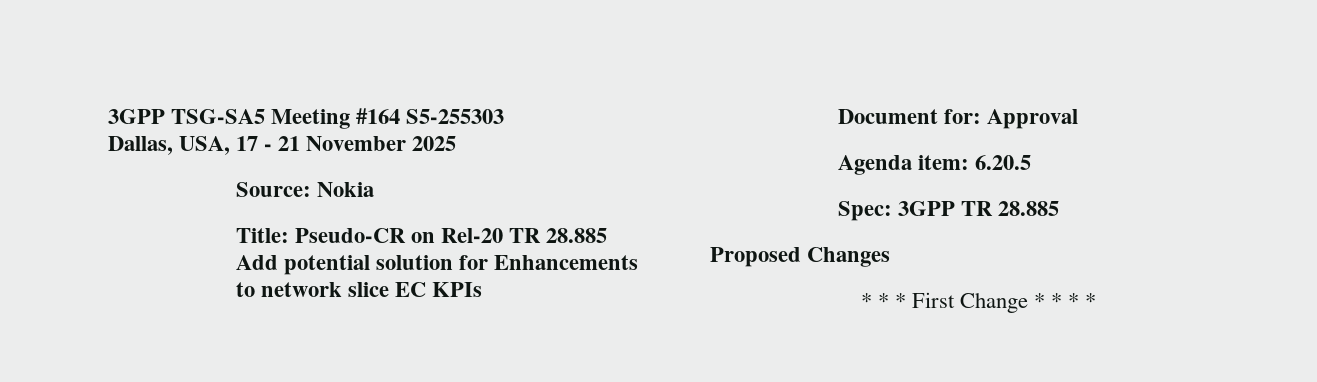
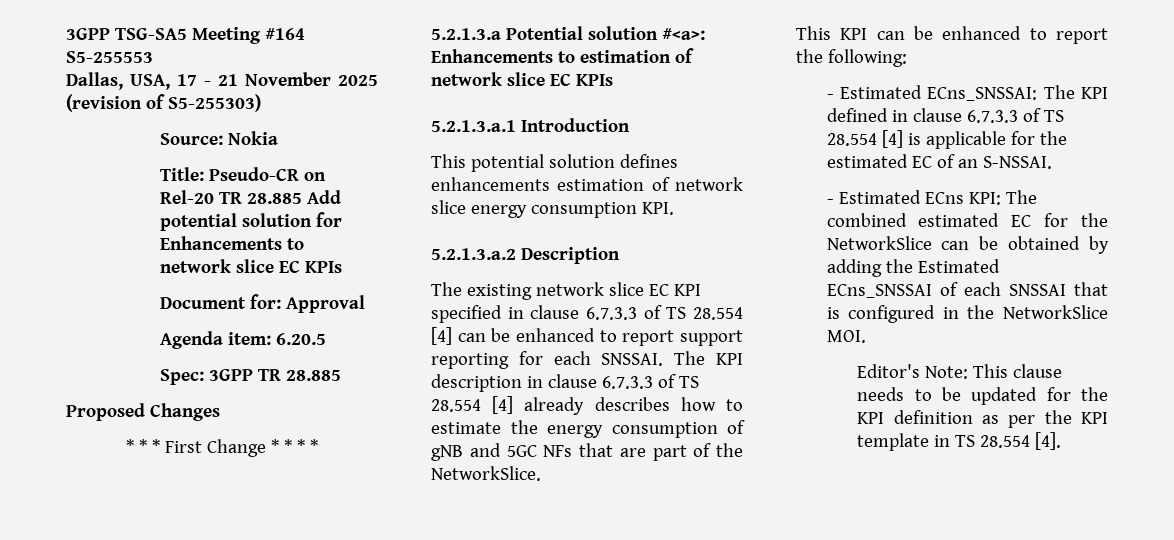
[406,109,505,124] S5-255303 -> [66,51,153,63] S5-255553
(457, 143) none -> [66,94,261,112] (revision of S5-255303)
(1097, 300) none -> [431,26,705,40] [431,48,694,63] [431,72,613,86] [431,118,630,132] [431,154,678,172] [431,177,743,191] [431,200,674,218] [431,247,620,264] [431,282,701,300] [431,305,743,323] [431,327,743,346] [431,351,743,369] [431,374,699,392] [431,396,743,415] [431,420,745,438] [431,443,743,461] [431,466,541,481] [796,26,1108,44] [796,49,907,67] [826,85,1108,101] [826,108,1064,123] [826,130,1067,149] [826,154,1052,169] [826,190,1037,205] [826,213,1108,227] [826,236,1109,254] [826,259,1000,277] [826,282,1108,298] [826,305,1108,323] [826,330,866,343] [857,364,1063,379] [857,387,1108,405] [857,410,1108,428] [857,432,1062,451] // 5.2.1.3.a Potential solution #<a>: Enhancements to estimation of network slice EC KPIs // 5.2.1.3.a.1 Introduction // This potential solution defines enhancements estimation of network slice energy consumption KPI. // 5.2.1.3.a.2 Description // The existing network slice EC KPI specified in clause 6.7.3.3 of TS 28.554 [4] can be enhanced to report support reporting for each SNSSAI. The KPI description in clause 6.7.3.3 of TS 28.554 [4] already describes how to estimate the energy consumption of gNB and 5GC NFs that are part of the NetworkSlice. // This KPI can be enhanced to report the following: // - Estimated ECns_SNSSAI: The KPI defined in clause 6.7.3.3 of TS 28.554 [4] is applicable for the estimated EC of an S-NSSAI. // - Estimated ECns KPI: The combined estimated EC for the NetworkSlice can be obtained by adding the Estimated ECns_SNSSAI of each SNSSAI that is configured in the NetworkSlice MOI. // Editor's Note: This clause needs to be updated for the KPI definition as per the KPI template in TS 28.554 [4].

